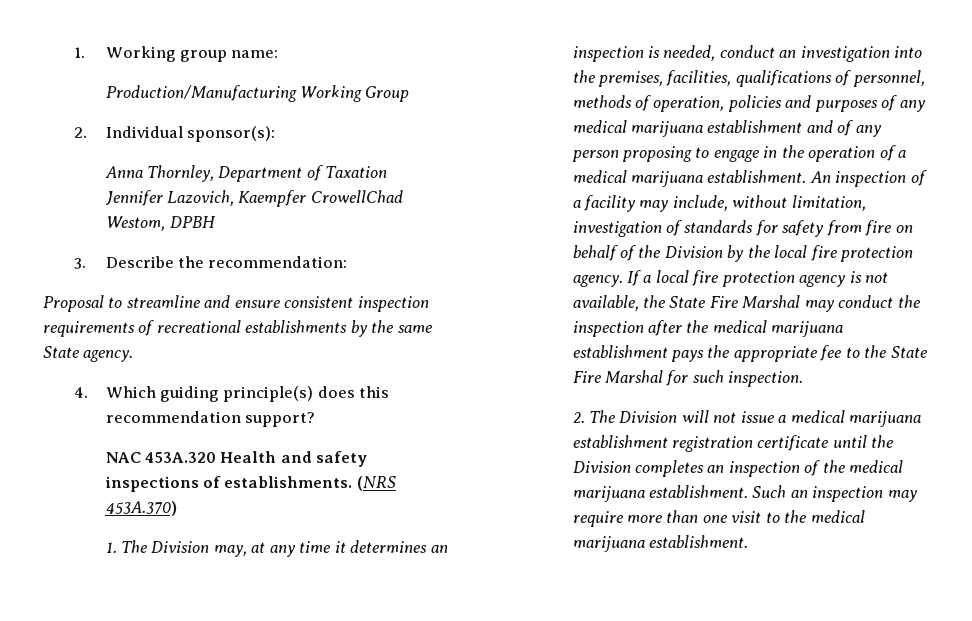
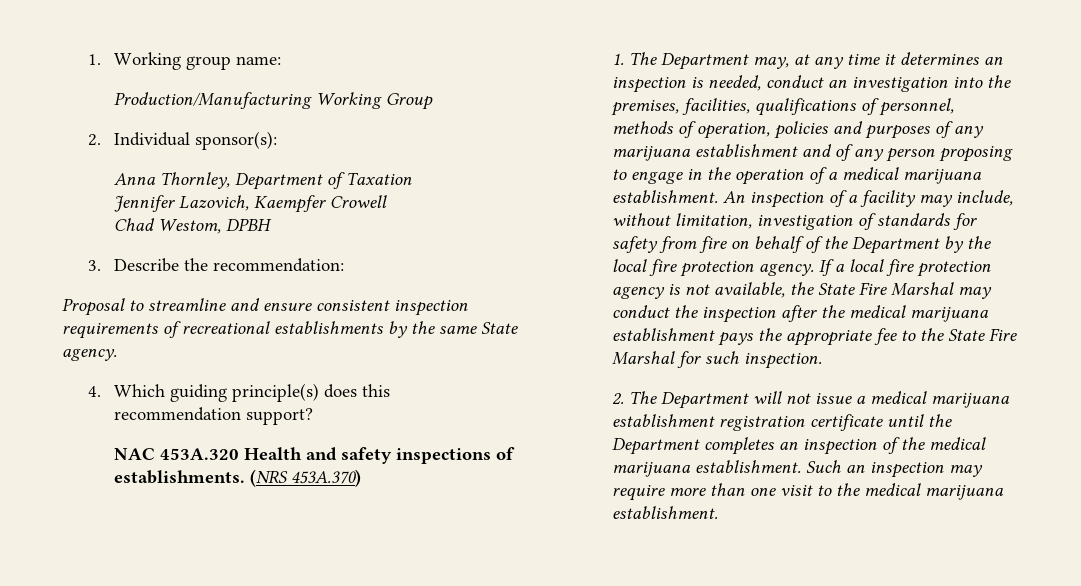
[310,190,403,203] CrowellChad -> [330,195,388,208] [114,218,156,231] Crowell // Chad
[151,541,210,553] Division -> [661,53,750,70] Department
[572,120,627,133] medical -> (985, 132) none
[664,246,723,258] Division -> [852,237,941,254] Department
[619,411,678,423] Division -> [661,392,750,409] Department
[572,461,631,473] Division -> [612,438,701,455] Department

